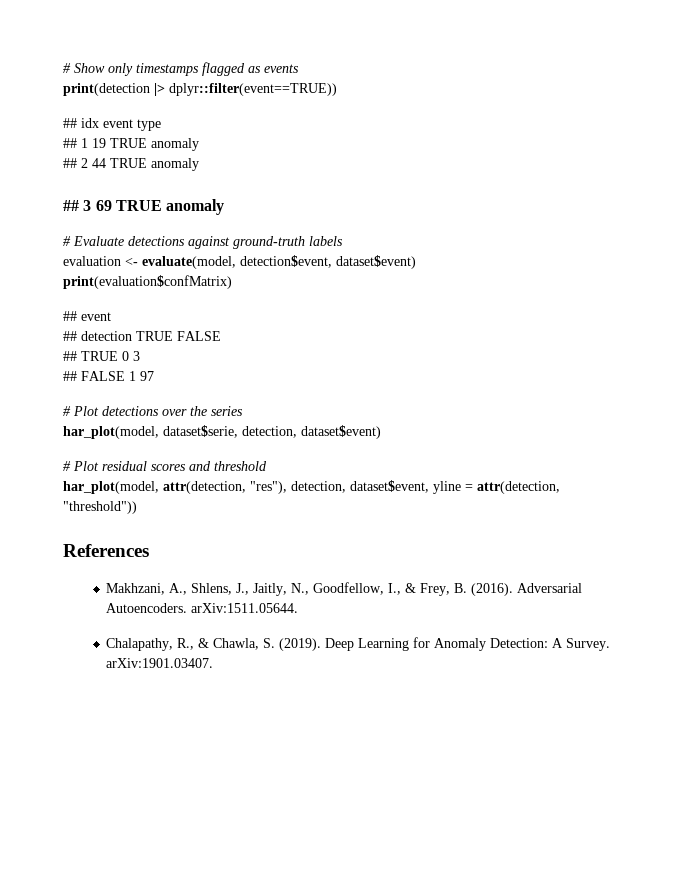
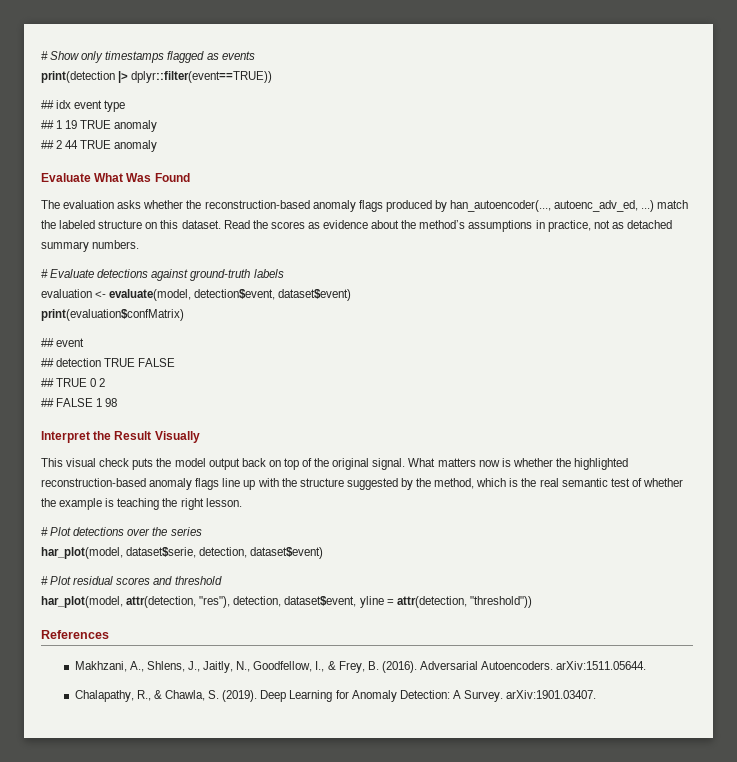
[63,199,225,215] ## 3 69 TRUE anomaly -> [41,173,190,182] [41,200,689,212] [41,220,672,232] [41,240,140,252] Evaluate What Was Found // The evaluation asks whether the reconstruction-based anomaly flags produced by han_autoencoder(..., autoenc_adv_ed, ...) match the labeled structure on this dataset. Read the scores as evidence about the method’s assumptions in practice, not as detached summary numbers.
[133,351,140,361] 3 -> [99,378,106,387] 2
[140,371,154,381] 97 -> [105,398,118,407] [41,431,200,443] [41,458,629,470] [41,478,683,490] [41,498,242,510] 98 // Interpret the Result Visually // This visual check puts the model output back on top of the original signal. What matters now is whether the highlighted reconstruction-based anomaly flags line up with the structure suggested by the method, which is the real semantic test of whether the example is teaching the right lesson.

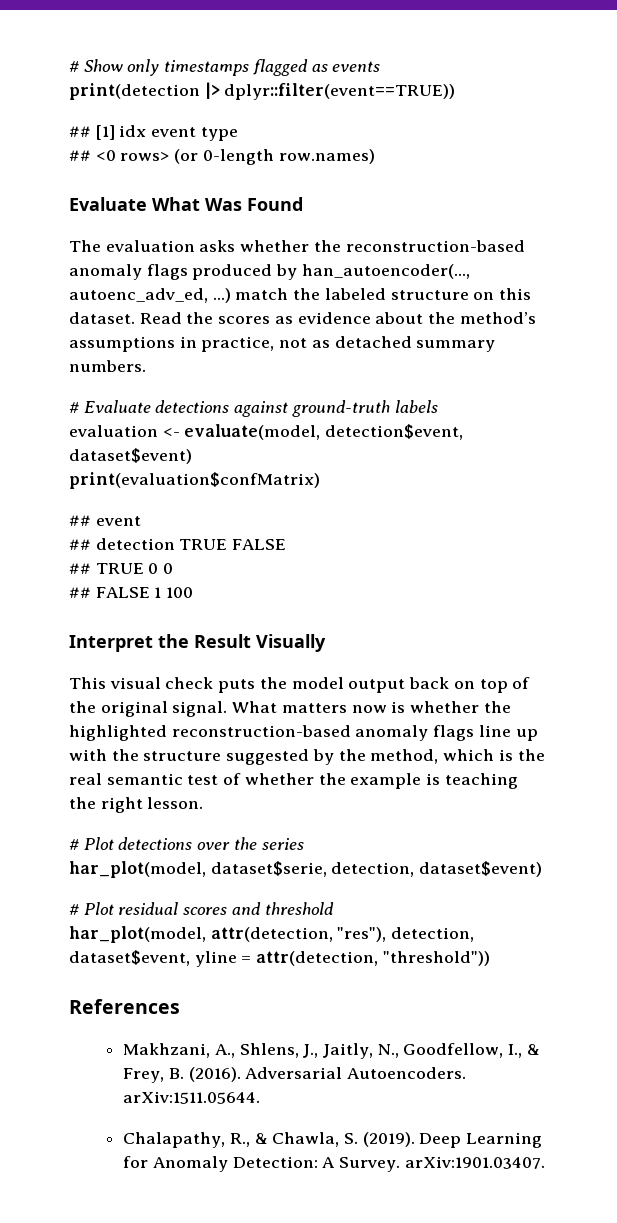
(54, 104) none -> [95,125,115,140] [1]
[56,120,158,132] [41,140,158,152] 1 19 TRUE anomaly // ## 2 44 TRUE anomaly -> [95,149,375,165] <0 rows> (or 0-length row.names)
[99,378,106,387] 2 -> [163,563,174,574] 0
[105,398,118,407] 98 -> [166,587,194,598] 100

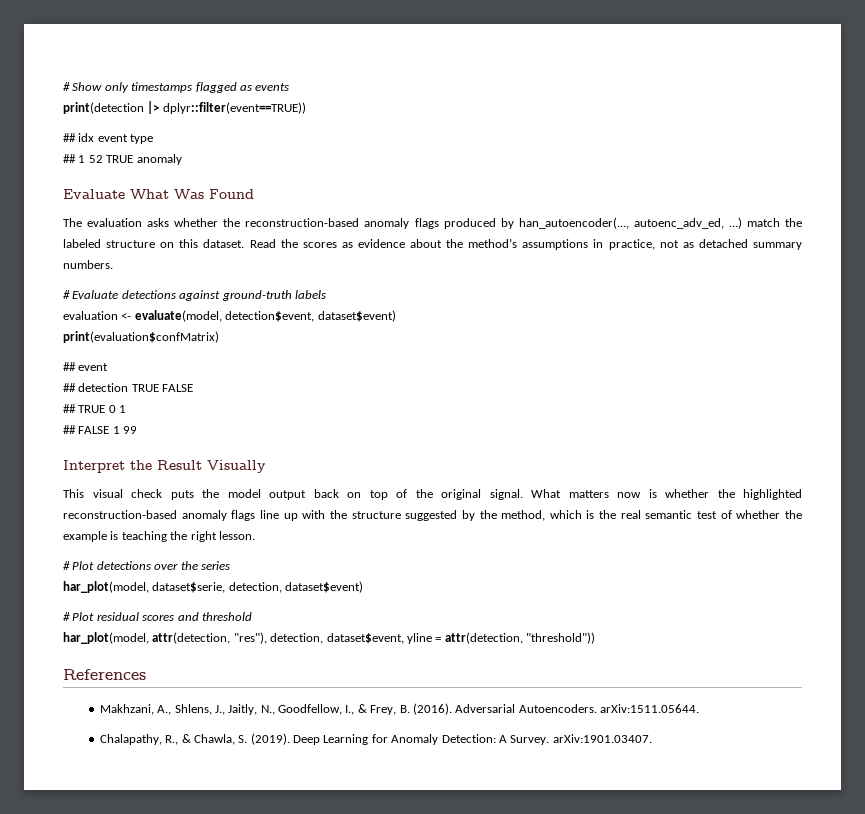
[95,125,115,140] [1] -> (76, 137) none
[95,149,375,165] <0 rows> (or 0-length row.names) -> [78,154,182,165] 1 52 TRUE anomaly
[163,563,174,574] 0 -> [119,405,127,413] 1
[166,587,194,598] 100 -> [123,426,138,434] 99

